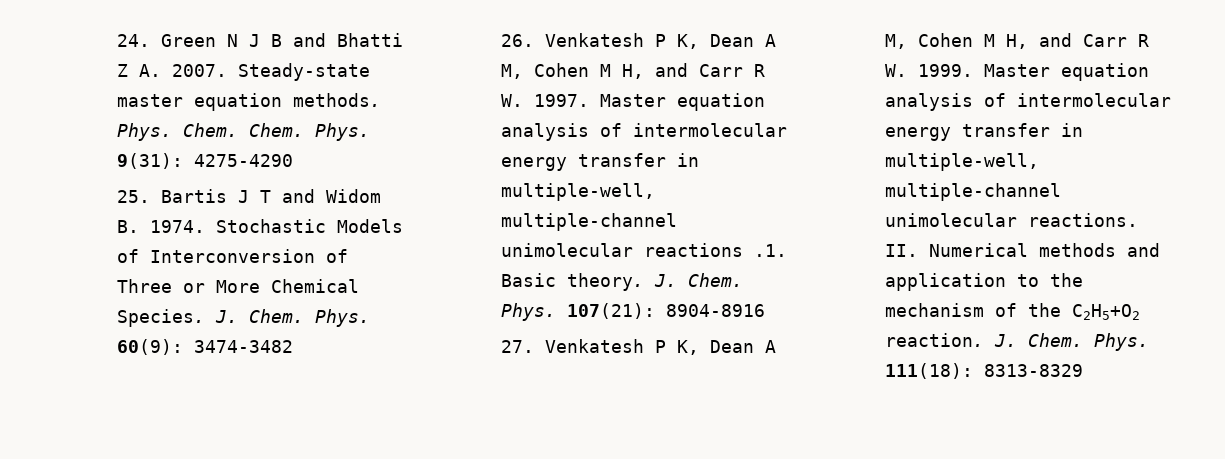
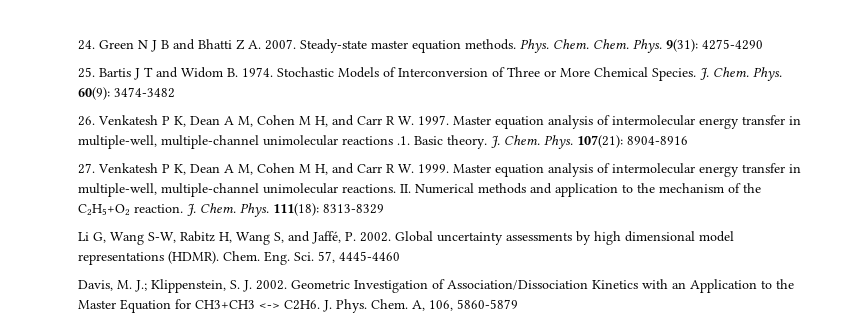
(1083, 370) none -> [77,231,734,245] [77,251,400,265] [77,279,794,293] [77,299,518,313] // Li G, Wang S-W, Rabitz H, Wang S, and Jaffé, P. 2002. Global uncertainty assessments by high dimensional model representations (HDMR). Chem. Eng. Sci. 57, 4445-4460 // Davis, M. J.; Klippenstein, S. J. 2002. Geometric Investigation of Association/Dissociation Kinetics with an Application to the Master Equation for CH3+CH3 <-> C2H6. J. Phys. Chem. A, 106, 5860-5879

